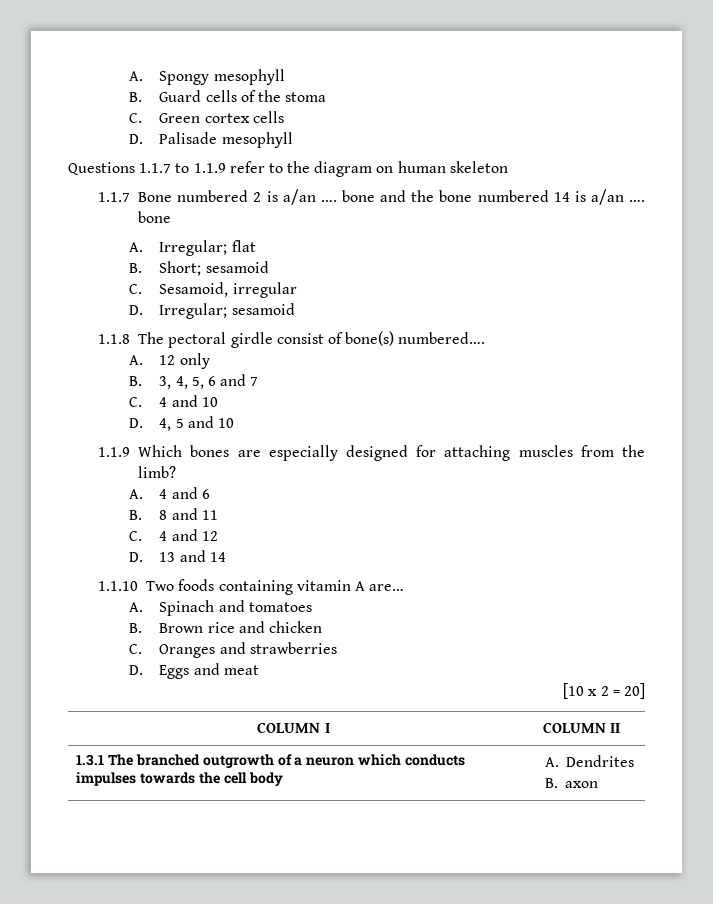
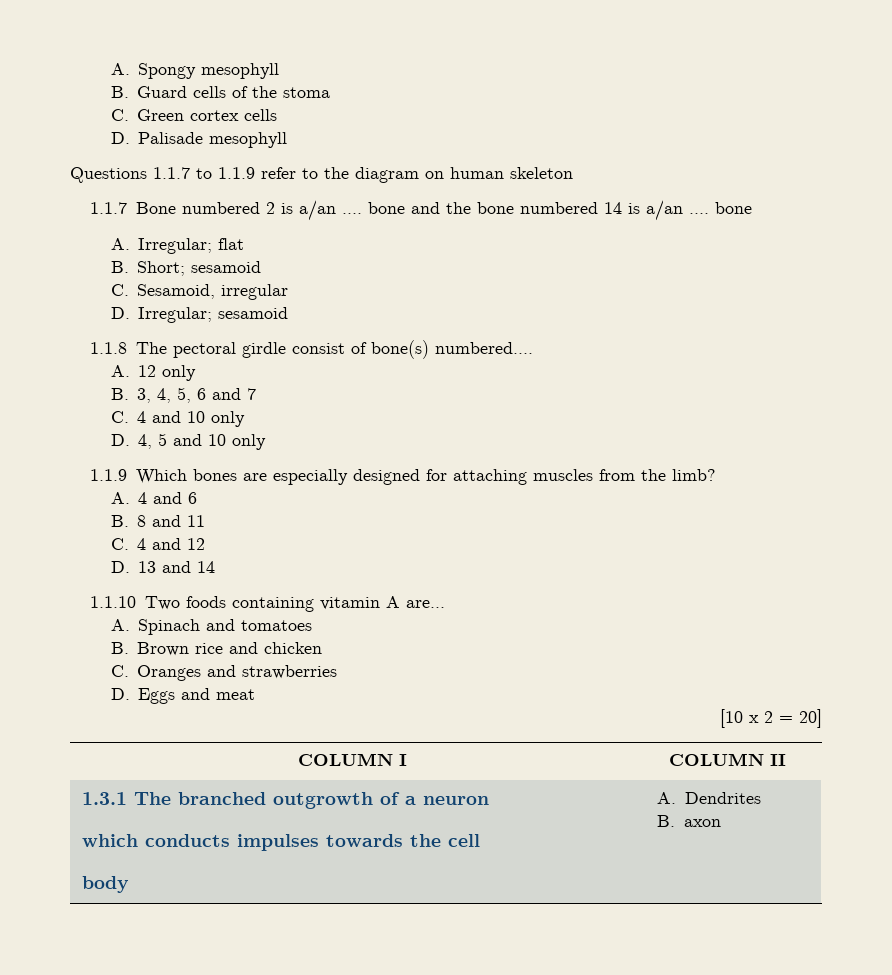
(218, 402) none -> [211,411,246,427] only
(235, 423) none -> [232,434,267,450] only
(355, 761) none -> (489, 800) //
(247, 778) none -> (480, 840) //

